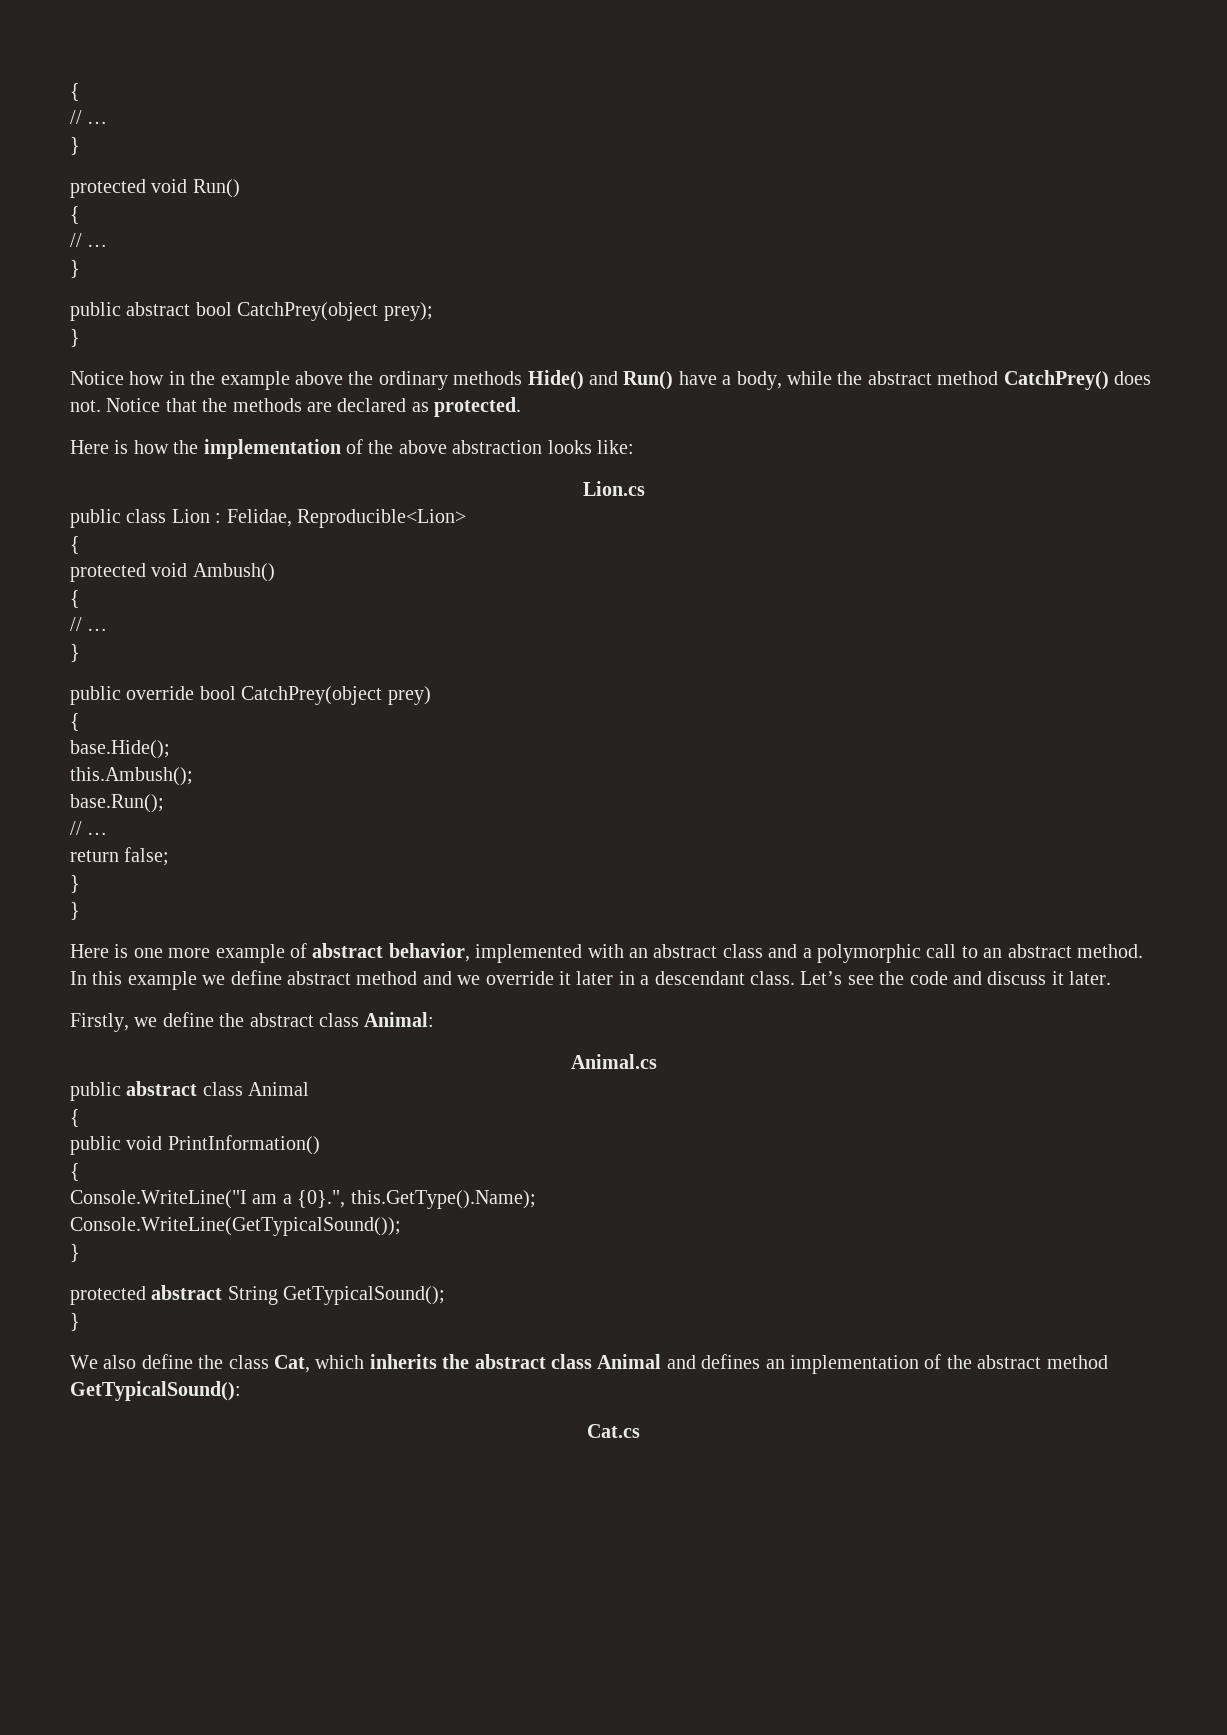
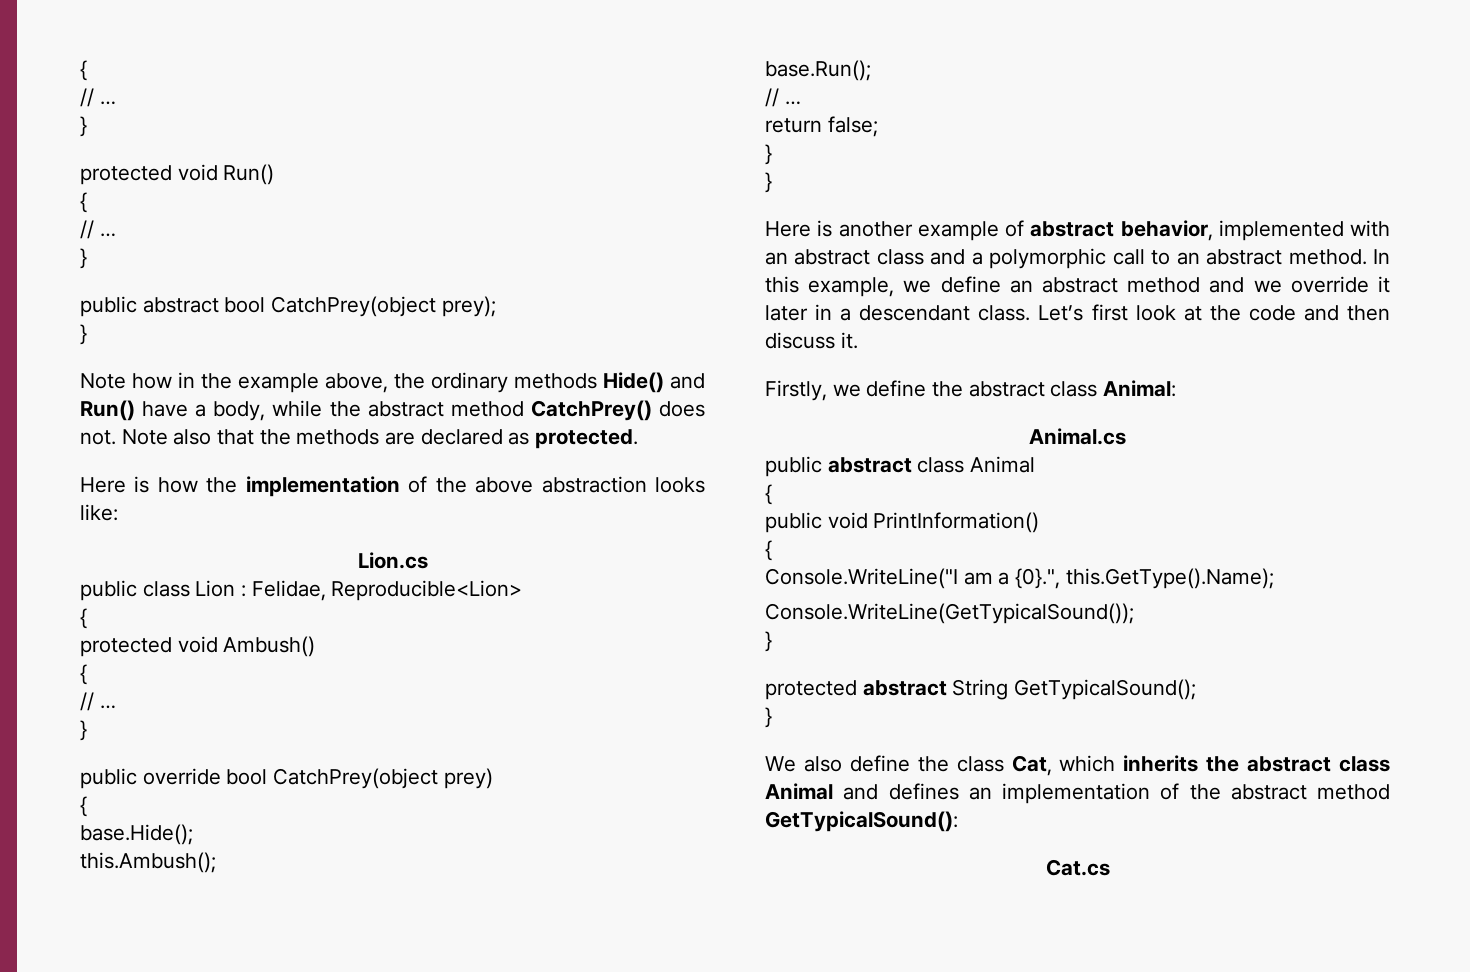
[70,371,124,385] Notice -> [80,373,126,389] Note
[295,371,343,385] above -> [325,373,388,393] above,
[106,398,161,412] Notice -> [121,429,212,445] Note also
[133,948,211,958] one more -> [838,221,913,237] another
[127,970,282,990] example we define -> [808,276,1033,297] example, we define an
[847,971,1112,985] see the code and discuss it later. -> [1091,304,1390,321] [765,332,858,349] first look at the code and then discuss it.

